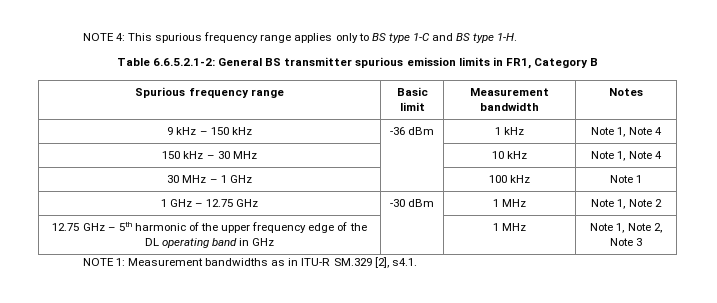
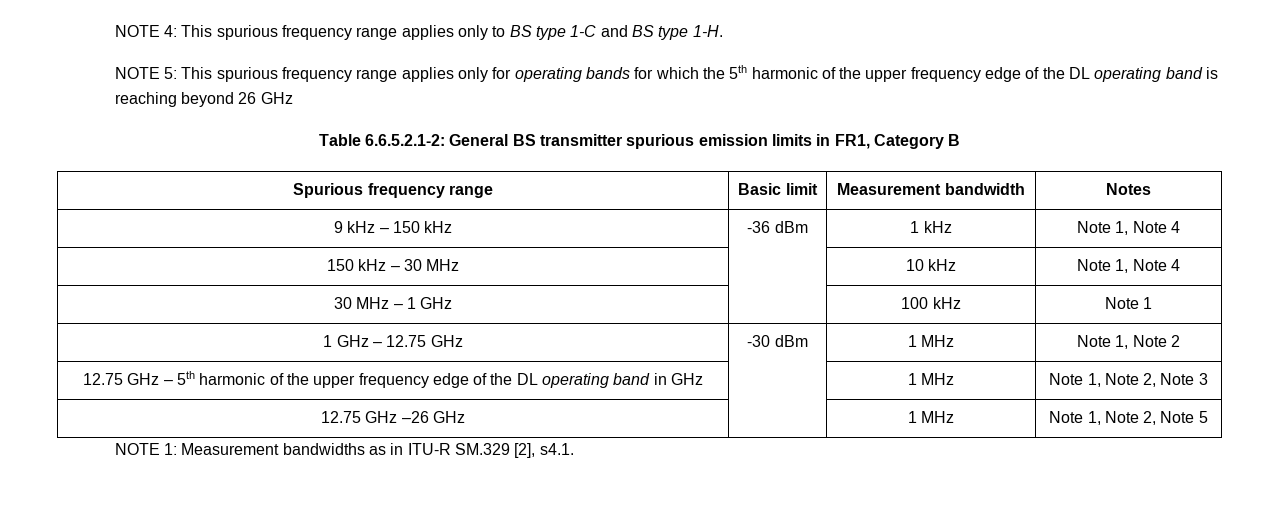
(518, 37) none -> [114,65,1219,82] [114,92,293,107] // NOTE 5: This spurious frequency range applies only for operating bands for which the 5th harmonic of the upper frequency edge of the DL operating band is reaching beyond 26 GHz
(643, 242) none -> [321,411,465,423] [907,411,955,423] [1049,411,1208,425] // 12.75 GHz –26 GHz | | 1 MHz | Note 1, Note 2, Note 5

